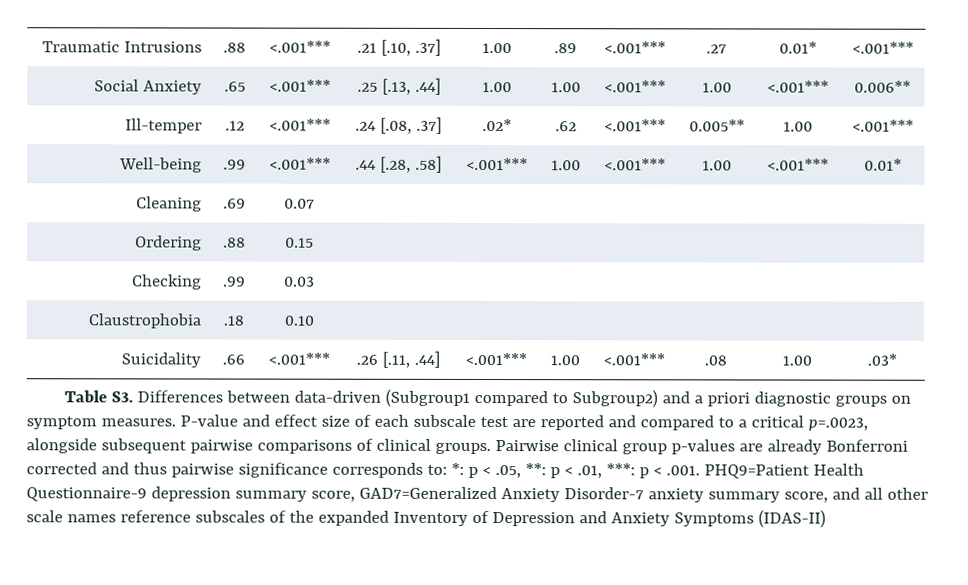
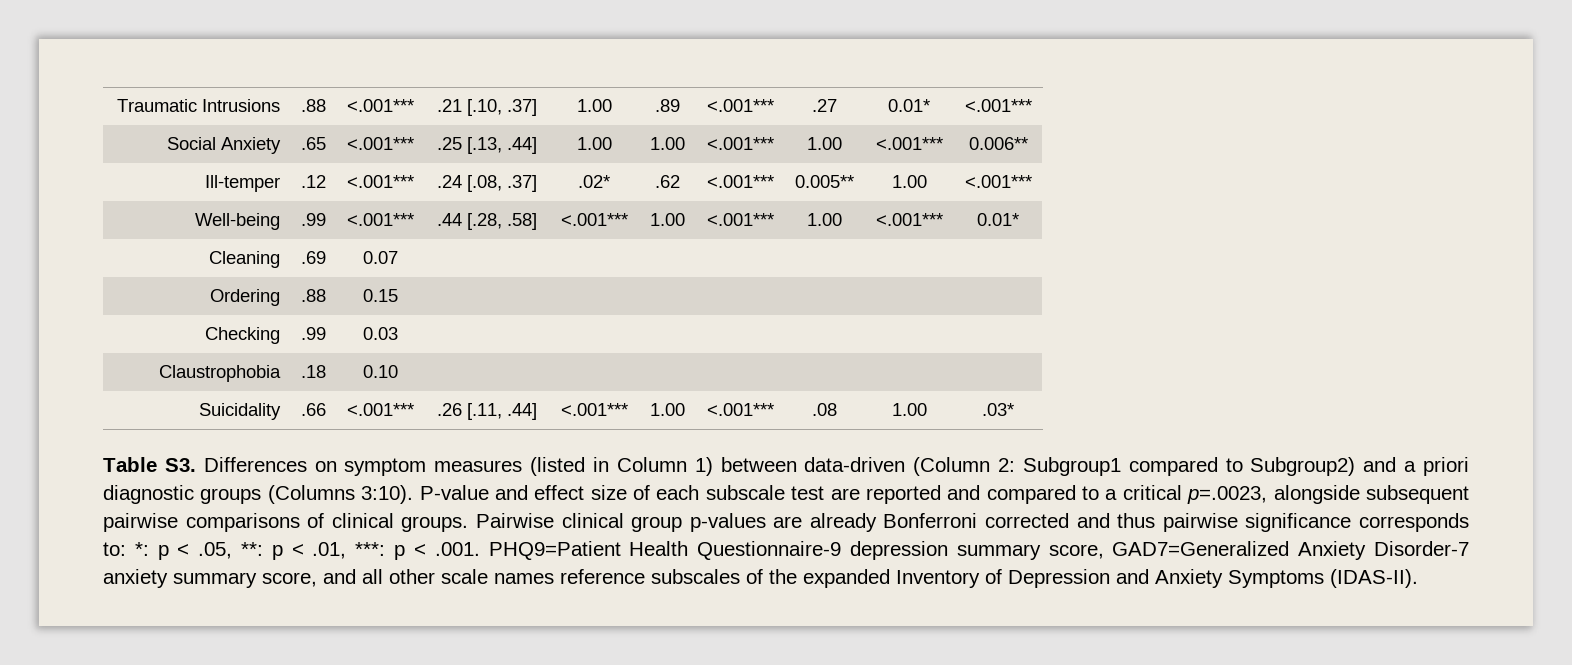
[226,388,471,407] between data-driven (Subgroup1 -> [314,457,1121,476] on symptom measures (listed in Column 1) between data-driven (Column 2: Subgroup1
[890,395,911,404] [26,416,176,430] on symptom measures. -> [267,485,414,504] (Columns 3:10).
[757,509,826,528] (IDAS-II) -> [1330,569,1418,588] (IDAS-II).

